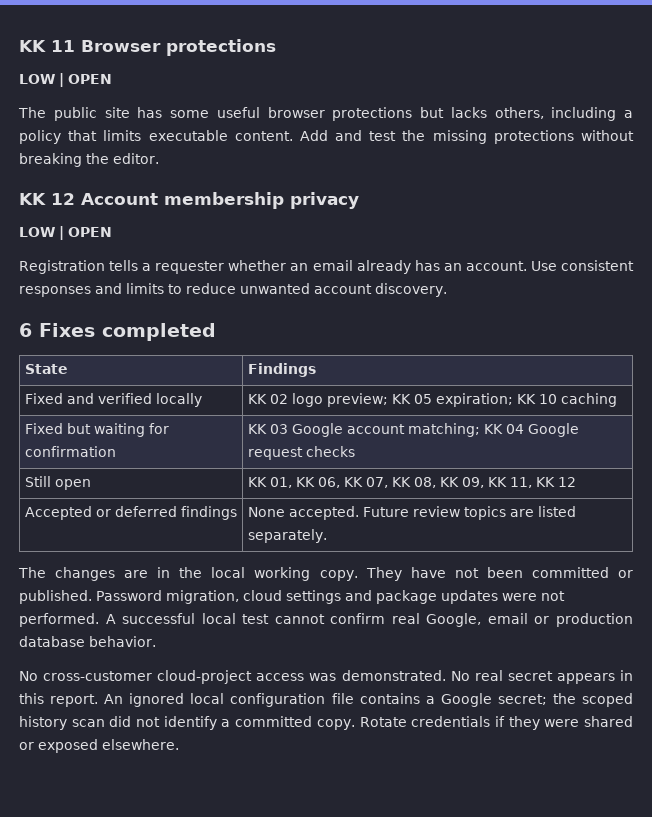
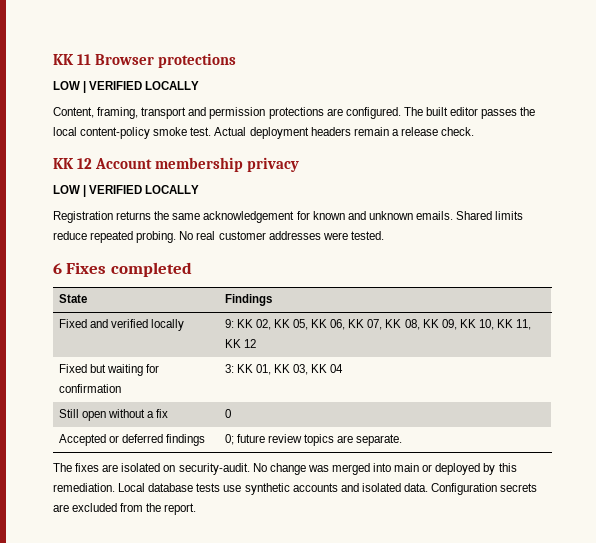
[68,74,112,84] [18,107,633,121] [19,130,634,144] [19,153,159,167] OPEN // The public site has some useful browser protections but lacks others, including a policy that limits executable content. Add and test the missing protections without breaking the editor. -> [89,81,200,90] [53,107,536,119] [53,127,475,139] VERIFIED LOCALLY // Content, framing, transport and permission protections are configured. The built editor passes the local content-policy smoke test. Actual deployment headers remain a release check.
[68,227,112,237] OPEN -> [89,185,200,194] VERIFIED LOCALLY
[109,260,634,274] [19,283,447,297] tells a requester whether an email already has an account. Use consistent responses and limits to reduce unwanted account discovery. -> [116,211,524,223] [53,231,384,243] returns the same acknowledgement for known and unknown emails. Shared limits reduce repeated probing. No real customer addresses were tested.
[247,393,617,407] [24,423,169,437] [24,446,116,457] [247,423,579,437] [247,446,355,460] [24,476,91,490] [247,477,292,488] KK 02 logo preview; KK 05 expiration; KK 10 caching // Fixed but waiting for confirmation | KK 03 Google account matching; KK 04 Google request checks // Still open | KK 01, -> [224,319,308,330] 9: KK 02, KK 05,
(507, 482) none -> [479,319,514,330] 10, KK
(576, 482) none -> [58,364,159,376] [58,384,121,393] [224,364,344,375] [58,409,168,421] [224,409,231,418] // Fixed but waiting for confirmation | 3: KK 01, KK 03, KK 04 // Still open without a fix | 0
[247,506,409,520] None accepted. Future -> [224,434,265,445] 0; future
[537,506,576,517] [247,529,327,543] [18,567,633,581] [19,590,565,604] [19,613,633,627] [19,636,156,647] [19,670,634,684] [19,693,633,707] [19,716,634,730] [19,739,179,753] listed separately. // The changes are in the local working copy. They have not been committed or published. Password migration, cloud settings and package updates were not performed. A successful local test cannot confirm real Google, email or production database behavior. // No cross-customer cloud-project access was demonstrated. No real secret appears in this report. An ignored local configuration file contains a Google secret; the scoped history scan did not identify a committed copy. Rotate credentials if they were shared or exposed elsewhere. -> [356,434,403,446] [53,463,517,475] [53,483,538,495] [53,503,197,515] separate. // The fixes are isolated on security-audit. No change was merged into main or deployed by this remediation. Local database tests use synthetic accounts and isolated data. Configuration secrets are excluded from the report.

